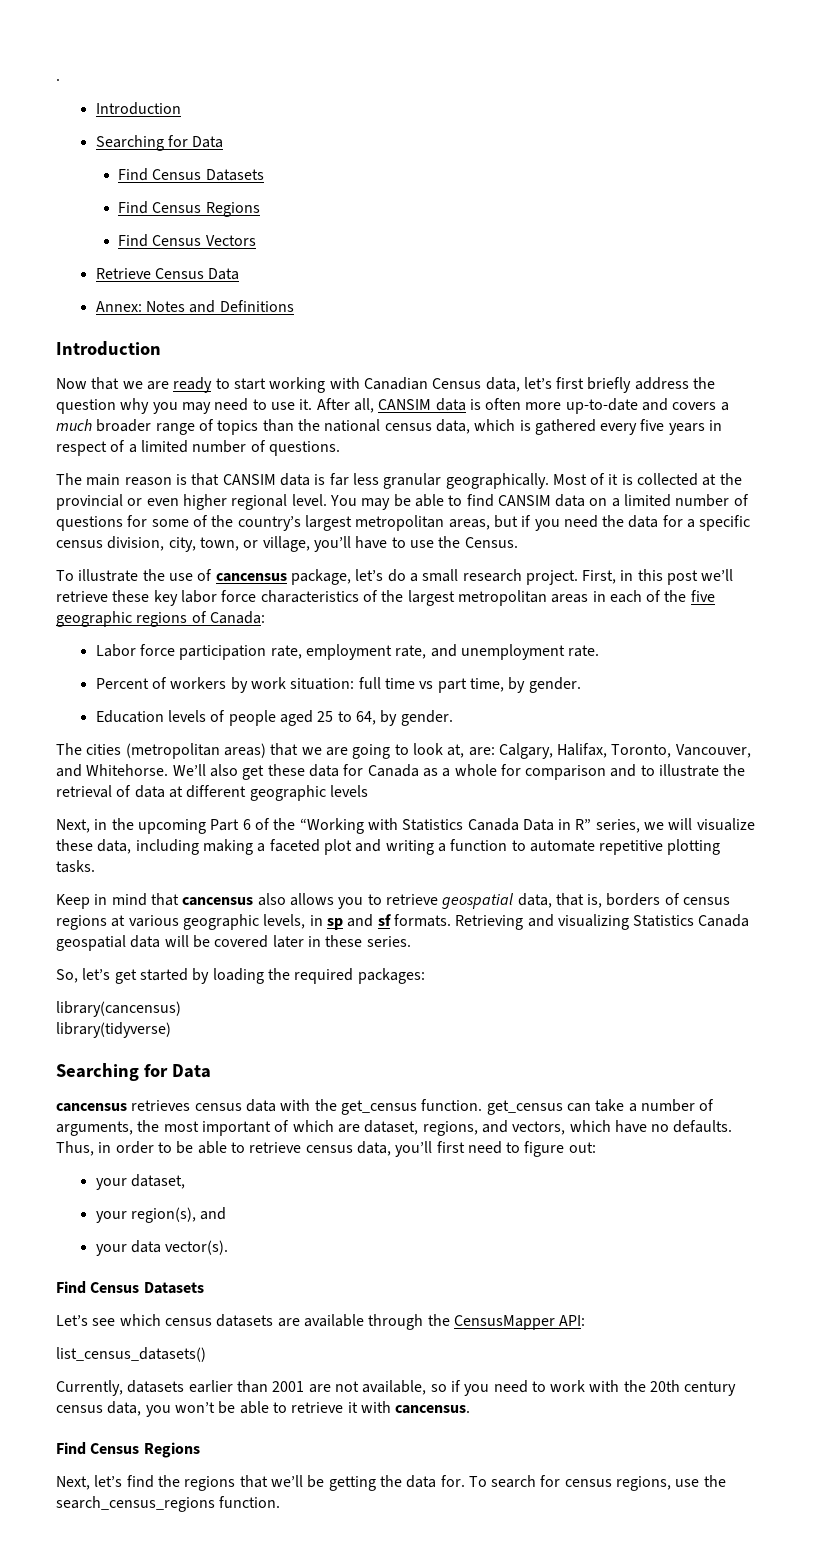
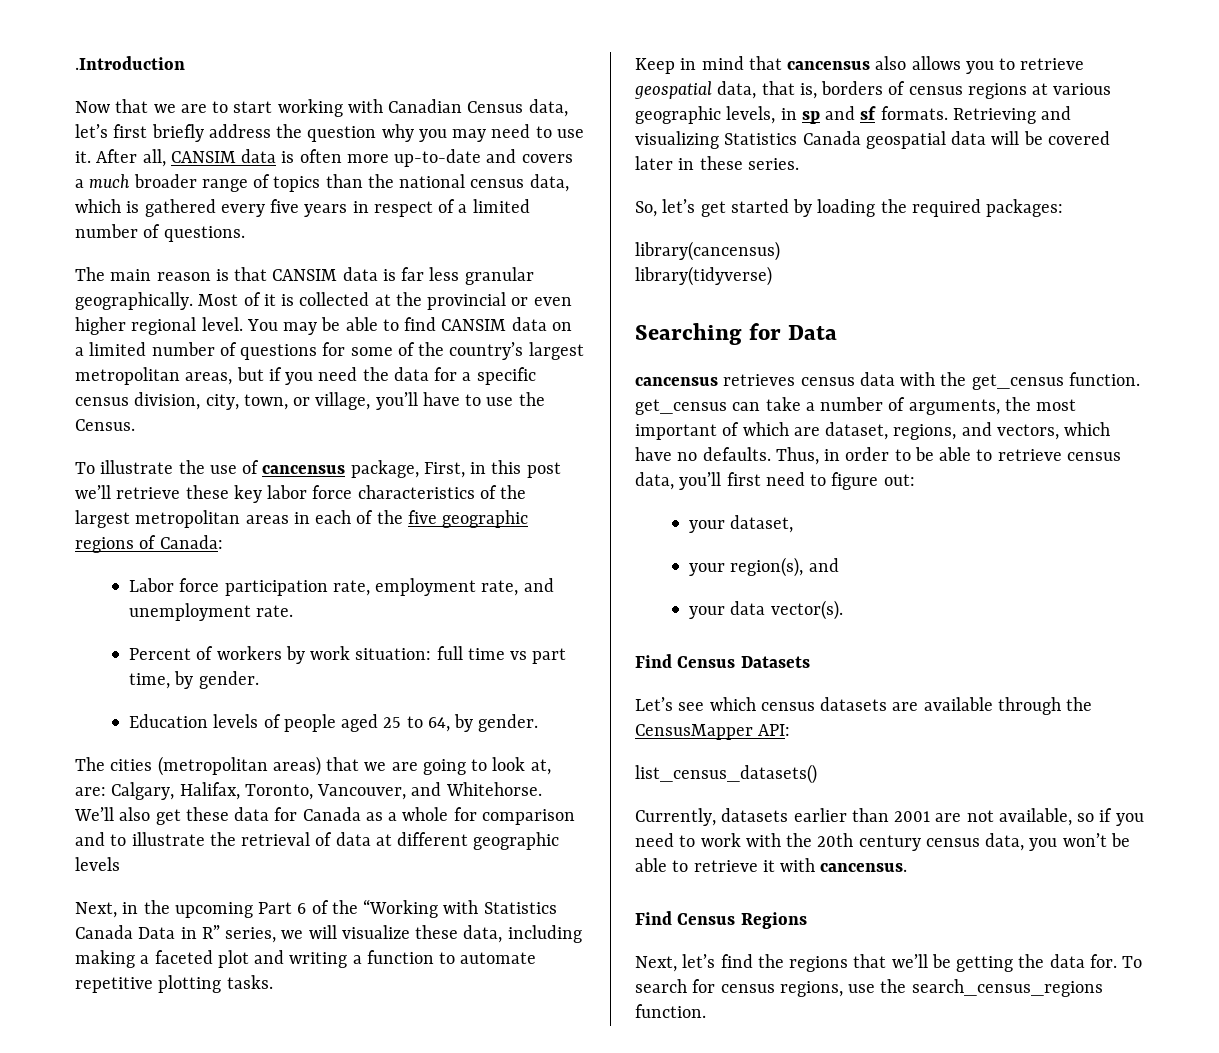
[56,78,60,81] [95,102,181,115] [95,135,224,151] [118,168,264,181] [118,201,260,217] [118,234,256,247] [95,268,240,280] [95,300,294,313] [56,341,161,356] . // Introduction // Searching for Data // Find Census Datasets // Find Census Regions // Find Census Vectors // Retrieve Census Data // Annex: Notes and Definitions // Introduction -> [75,56,185,70] .Introduction
[173,377,213,393] ready -> (207, 108) none
[355,569,578,585] let’s do a small research project. -> (419, 469) none

